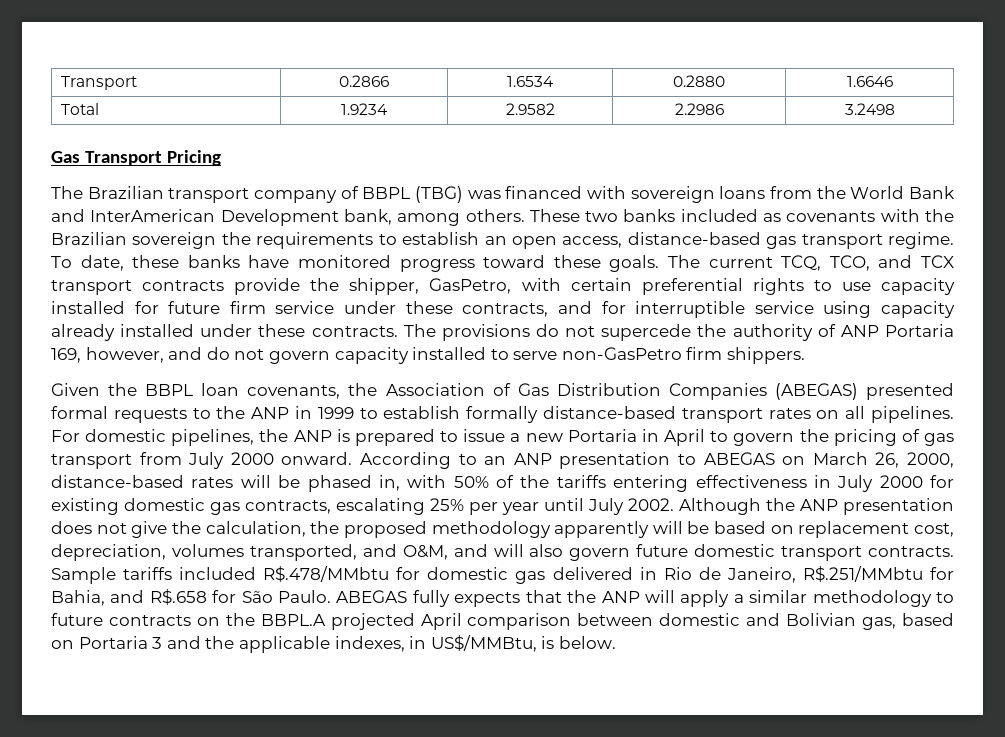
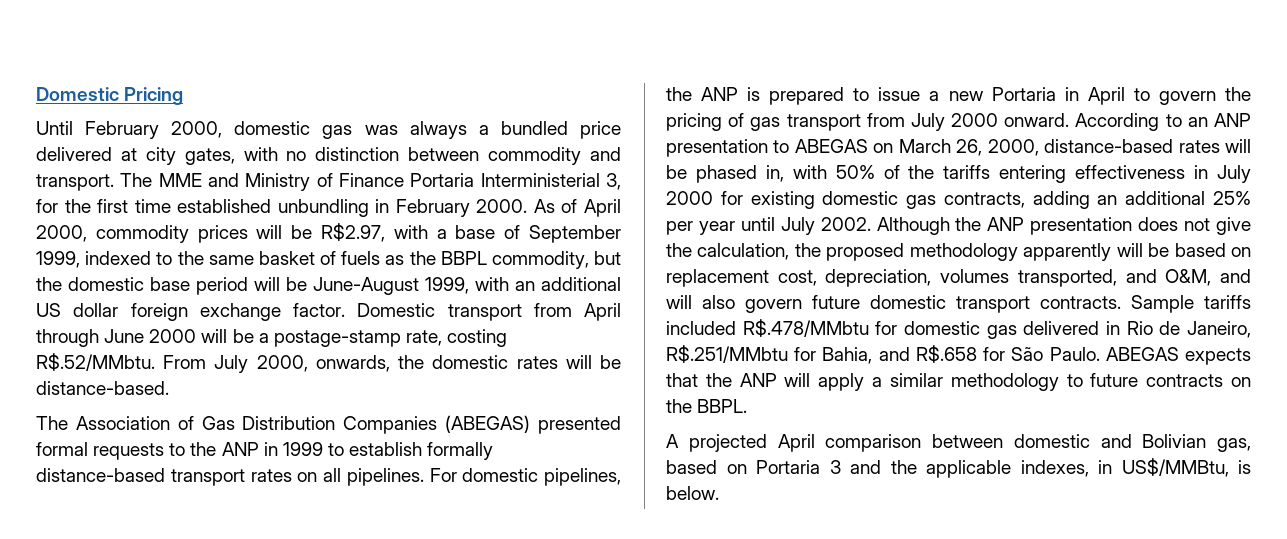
[60,76,137,90] [339,75,389,87] [507,76,554,87] [673,75,725,87] [846,76,893,87] [60,103,99,115] [341,103,388,115] [505,103,555,115] [674,103,724,115] [844,103,895,115] [51,150,221,166] [51,186,955,203] [51,209,954,226] [51,232,954,249] [51,255,955,272] [51,278,956,295] [51,301,955,318] [51,324,954,341] [51,347,806,364] [51,383,378,399] Transport | 0.2866 | 1.6534 | 0.2880 | 1.6646 // Total | 1.9234 | 2.9582 | 2.2986 | 3.2498 // Gas Transport Pricing // The Brazilian transport company of BBPL (TBG) was financed with sovereign loans from the World Bank and InterAmerican Development bank, among others. These two banks included as covenants with the Brazilian sovereign the requirements to establish an open access, distance-based gas transport regime. To date, these banks have monitored progress toward these goals. The current TCQ, TCO, and TCX transport contracts provide the shipper, GasPetro, with certain preferential rights to use capacity installed for future firm service under these contracts, and for interruptible service using capacity already installed under these contracts. The provisions do not supercede the authority of ANP Portaria 169, however, and do not govern capacity installed to serve non-GasPetro firm shippers. // Given the BBPL loan covenants, the -> [36,87,184,105] [36,121,622,139] [36,147,622,165] [36,173,621,191] [36,199,621,217] [36,223,622,243] [36,251,621,269] [36,277,621,295] [36,303,621,321] [36,329,508,347] [36,353,621,373] [36,381,169,395] [36,416,68,430] Domestic Pricing // Until February 2000, domestic gas was always a bundled price delivered at city gates, with no distinction between commodity and transport. The MME and Ministry of Finance Portaria Interministerial 3, for the first time established unbundling in February 2000. As of April 2000, commodity prices will be R$2.97, with a base of September 1999, indexed to the same basket of fuels as the BBPL commodity, but the domestic base period will be June-August 1999, with an additional US dollar foreign exchange factor. Domestic transport from April through June 2000 will be a postage-stamp rate, costing R$.52/MMbtu. From July 2000, onwards, the domestic rates will be distance-based. // The
[336,498,425,515] escalating -> [1032,191,1206,209] adding an additional
[412,590,450,607] fully -> (1179, 354) none
[260,614,326,626] BBPL.A -> [697,399,748,413] [666,434,679,448] BBPL. // A

